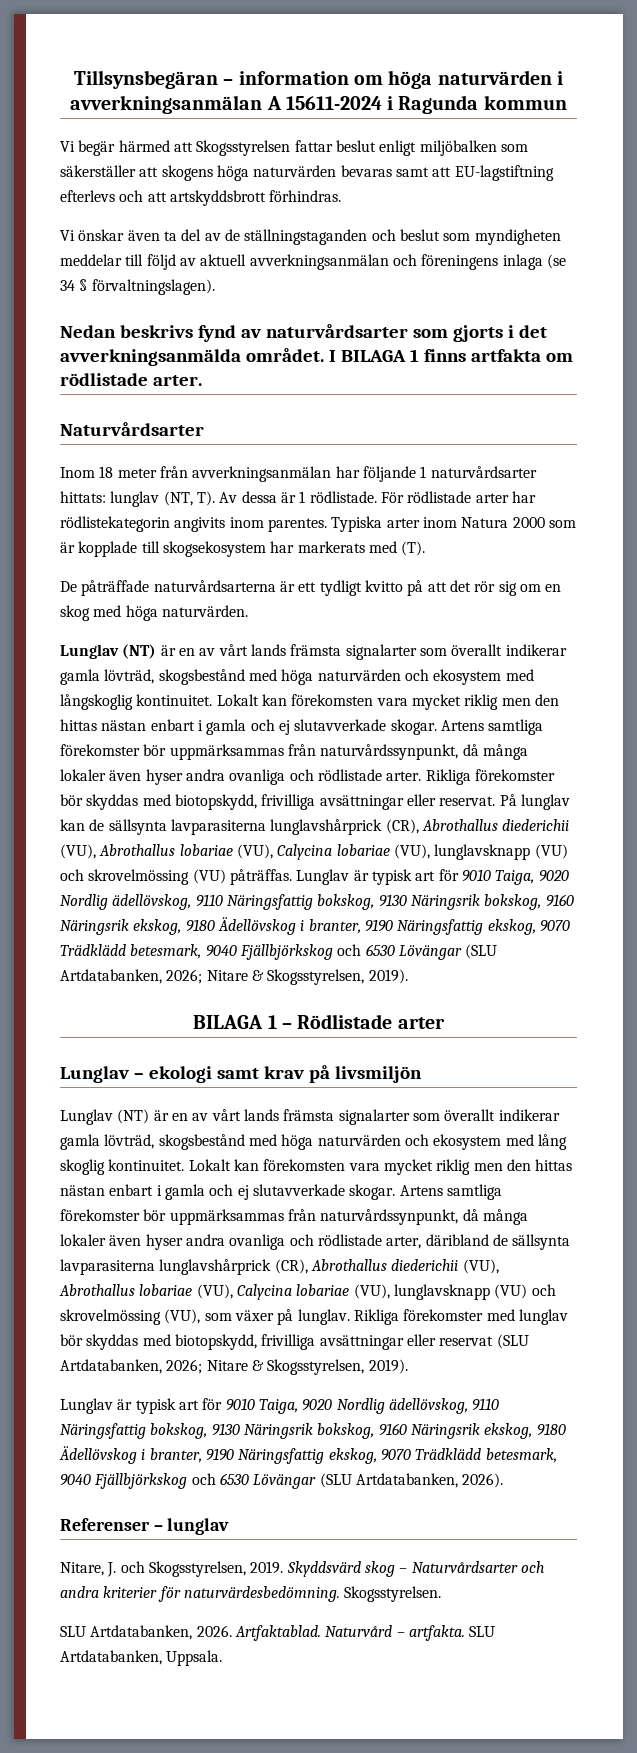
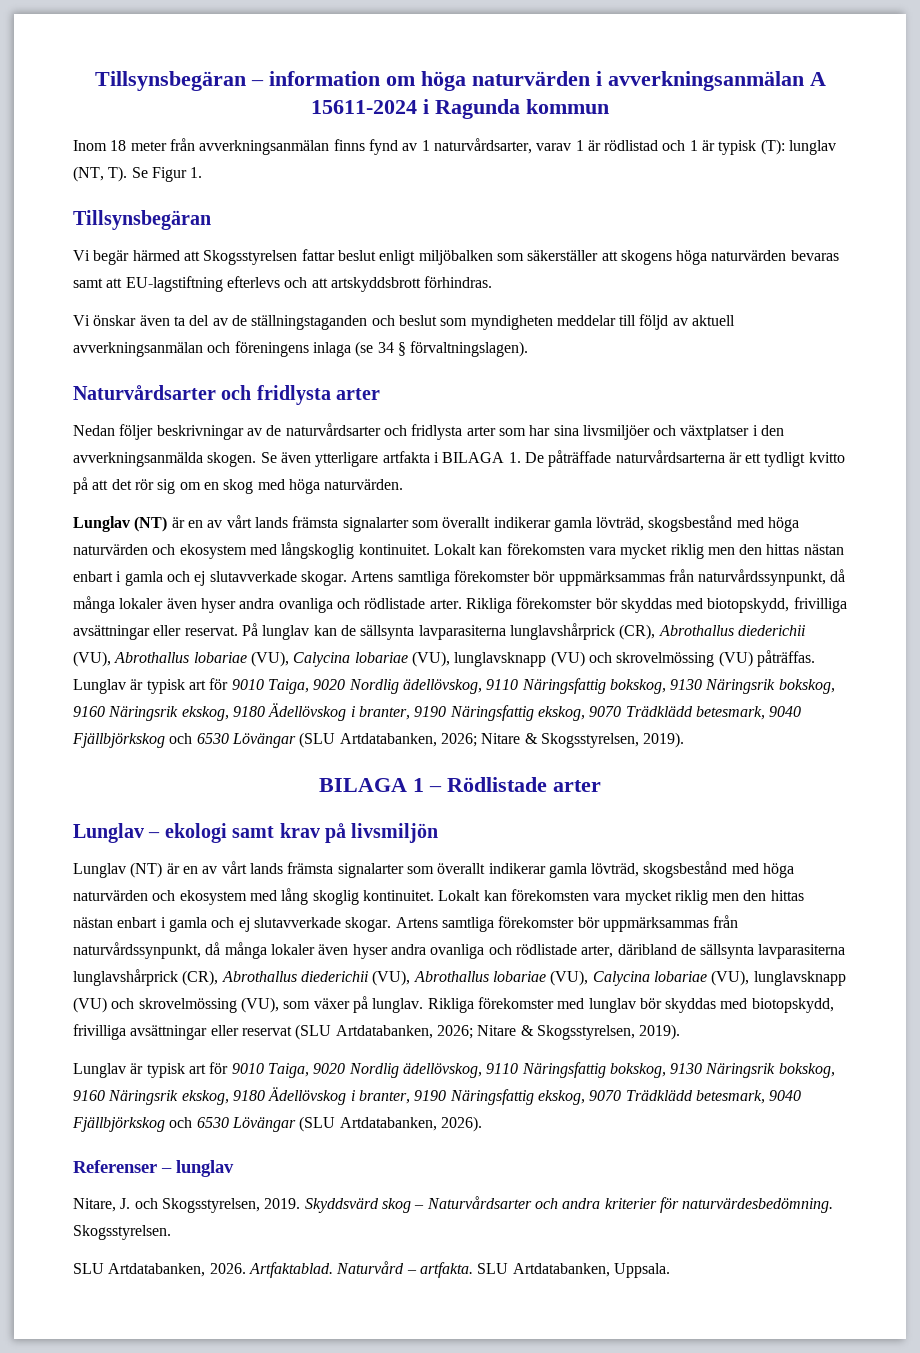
(567, 102) none -> [73,138,837,155] [73,166,203,182] [73,210,211,230] // Inom 18 meter från avverkningsanmälan finns fynd av 1 naturvårdsarter, varav 1 är rödlistad och 1 är typisk (T): lunglav (NT, T). Se Figur 1. // Tillsynsbegäran
[60,324,547,342] [60,348,573,366] [60,373,202,386] [60,422,204,436] [60,466,537,482] [60,491,536,507] [60,516,576,532] [60,541,426,557] Nedan beskrivs fynd av naturvårdsarter som gjorts i det avverkningsanmälda området. I BILAGA 1 finns artfakta om rödlistade arter. // Naturvårdsarter // Inom 18 meter från avverkningsanmälan har följande 1 naturvårdsarter hittats: lunglav (NT, T). Av dessa är 1 rödlistade. För rödlistade arter har rödlistekategorin angivits inom parentes. Typiska arter inom Natura 2000 som är kopplade till skogsekosystem har markerats med (T). // -> [73,385,381,405] [73,423,785,440] [73,451,521,467] Naturvårdsarter och fridlysta arter // Nedan följer beskrivningar av de naturvårdsarter och fridlysta arter som har sina livsmiljöer och växtplatser i den avverkningsanmälda skogen. Se även ytterligare artfakta i BILAGA 1.

